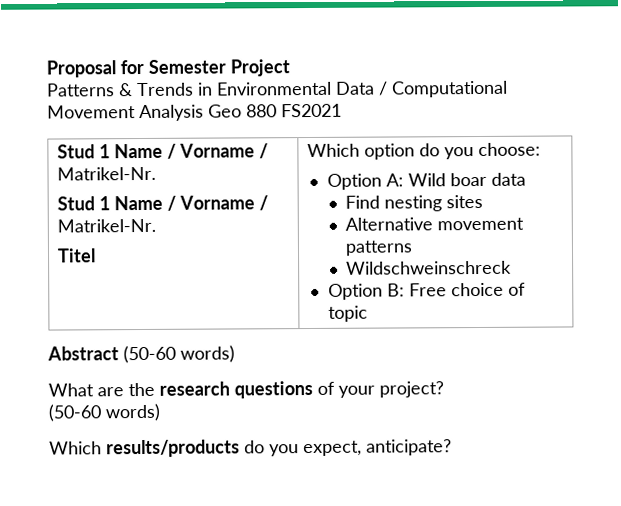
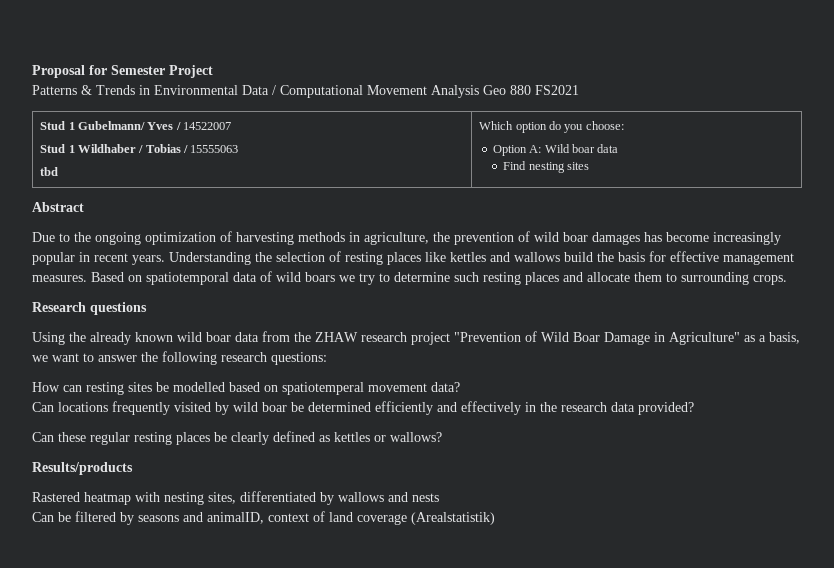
[113,143,268,159] [56,166,156,181] [56,195,268,211] [56,218,156,233] [56,248,96,263] Name / Vorname / Matrikel-Nr. // Stud 1 Name / Vorname / Matrikel-Nr. // Titel -> [77,121,232,130] [40,144,239,153] [40,167,59,176] Gubelmann/ Yves / 14522007 // Stud 1 Wildhaber / Tobias / 15555063 // tbd
[344,217,524,231] [344,240,413,256] [345,260,512,275] [327,282,526,300] [327,305,368,322] [47,345,235,364] [48,380,444,399] [48,403,160,422] [49,439,452,458] // Alternative movement patterns // Wildschweinschreck // Option B: Free choice of topic // Abstract (50-60 words) // What are the research questions of your project? // (50-60 words) // Which results/products do you expect, anticipate? -> [32,202,84,212] [32,231,781,245] [32,251,794,265] [32,271,787,285] [32,302,147,315] [32,331,800,345] [32,351,327,365] [32,382,460,395] [32,401,694,415] [32,431,442,445] [32,462,133,475] [32,491,439,505] [32,511,495,525] // Abstract // Due to the ongoing optimization of harvesting methods in agriculture, the prevention of wild boar damages has become increasingly popular in recent years. Understanding the selection of resting places like kettles and wallows build the basis for effective management measures. Based on spatiotemporal data of wild boars we try to determine such resting places and allocate them to surrounding crops. // Research questions // Using the already known wild boar data from the ZHAW research project "Prevention of Wild Boar Damage in Agriculture" as a basis, we want to answer the following research questions: // How can resting sites be modelled based on spatiotemperal movement data? // Can locations frequently visited by wild boar be determined efficiently and effectively in the research data provided? // Can these regular resting places be clearly defined as kettles or wallows? // Results/products // Rastered heatmap with nesting sites, differentiated by wallows and nests // Can be filtered by seasons and animalID, context of land coverage (Arealstatistik)

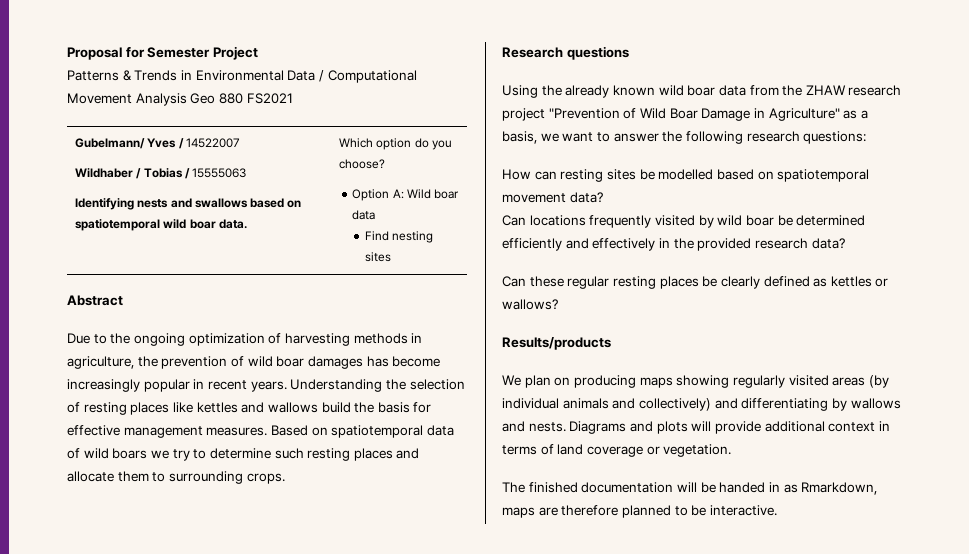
[40,121,75,130] Stud 1 -> (293, 98) none
[40,144,75,153] Stud 1 -> (240, 143) none
[40,167,59,176] tbd -> [75,198,302,210] [75,219,247,231] Identifying nests and swallows based on spatiotemporal wild boar data.
[585,121,624,130] choose: -> [339,159,386,169] choose?
[282,382,364,395] spatiotemperal -> [777,169,870,182] spatiotemporal
[561,402,694,415] research data provided? -> [697,238,845,251] provided research data?
[32,491,439,505] [32,511,495,525] Rastered heatmap with nesting sites, differentiated by wallows and nests // Can be filtered by seasons and animalID, context of land coverage (Arealstatistik) -> [502,375,889,388] [502,398,901,411] [502,421,890,434] [502,444,732,457] [502,482,878,495] [502,505,777,518] We plan on producing maps showing regularly visited areas (by individual animals and collectively) and differentiating by wallows and nests. Diagrams and plots will provide additional context in terms of land coverage or vegetation. // The finished documentation will be handed in as Rmarkdown, maps are therefore planned to be interactive.

